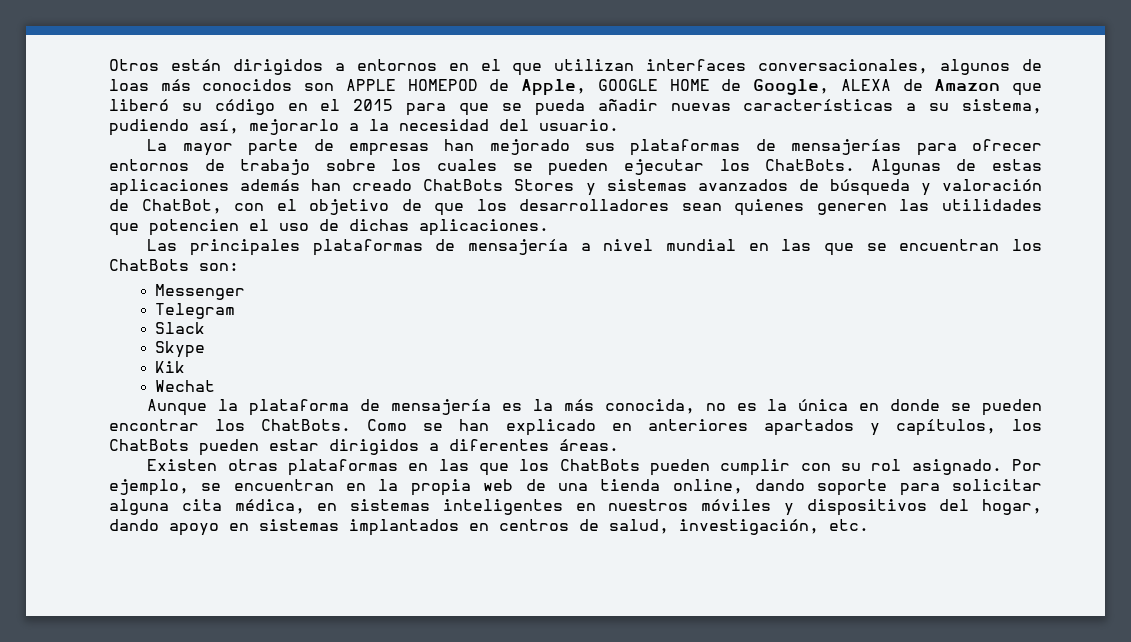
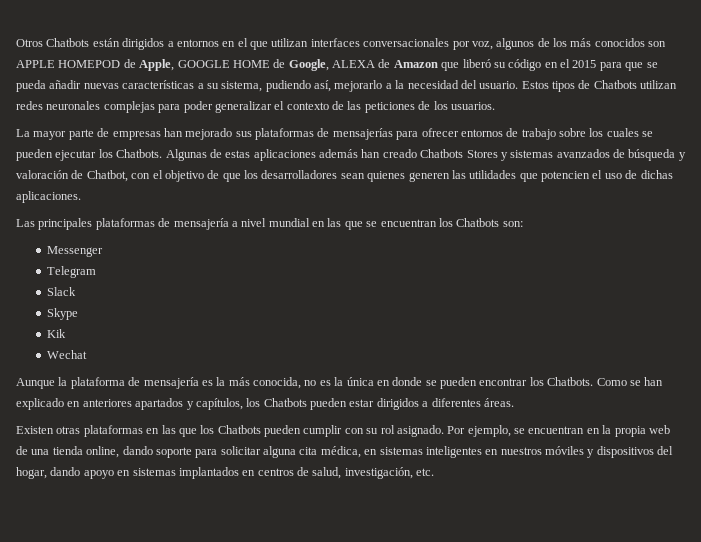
(159, 65) none -> [46,38,90,47] Chatbots
[758,59,929,74] conversacionales, -> [363,38,493,50] conversacionales por voz,
[109,79,149,91] loas -> [553,38,567,47] los
(619, 125) none -> [521,80,678,92] [16,101,495,113] Estos tipos de Chatbots utilizan redes neuronales complejas para poder generalizar el contexto de las peticiones de los usuarios.
[765,159,856,171] ChatBots. -> [116,149,163,158] Chatbots.
[423,179,504,191] ChatBots -> [420,149,464,158] Chatbots
[141,199,222,214] ChatBot, -> [86,170,128,182] Chatbot,
[109,259,189,271] ChatBots -> [456,218,500,227] Chatbots
[261,419,352,431] ChatBots. -> [547,377,594,386] Chatbots.
[109,439,189,451] ChatBots -> [263,398,307,407] Chatbots
[559,459,640,471] ChatBots -> [217,425,261,434] Chatbots

